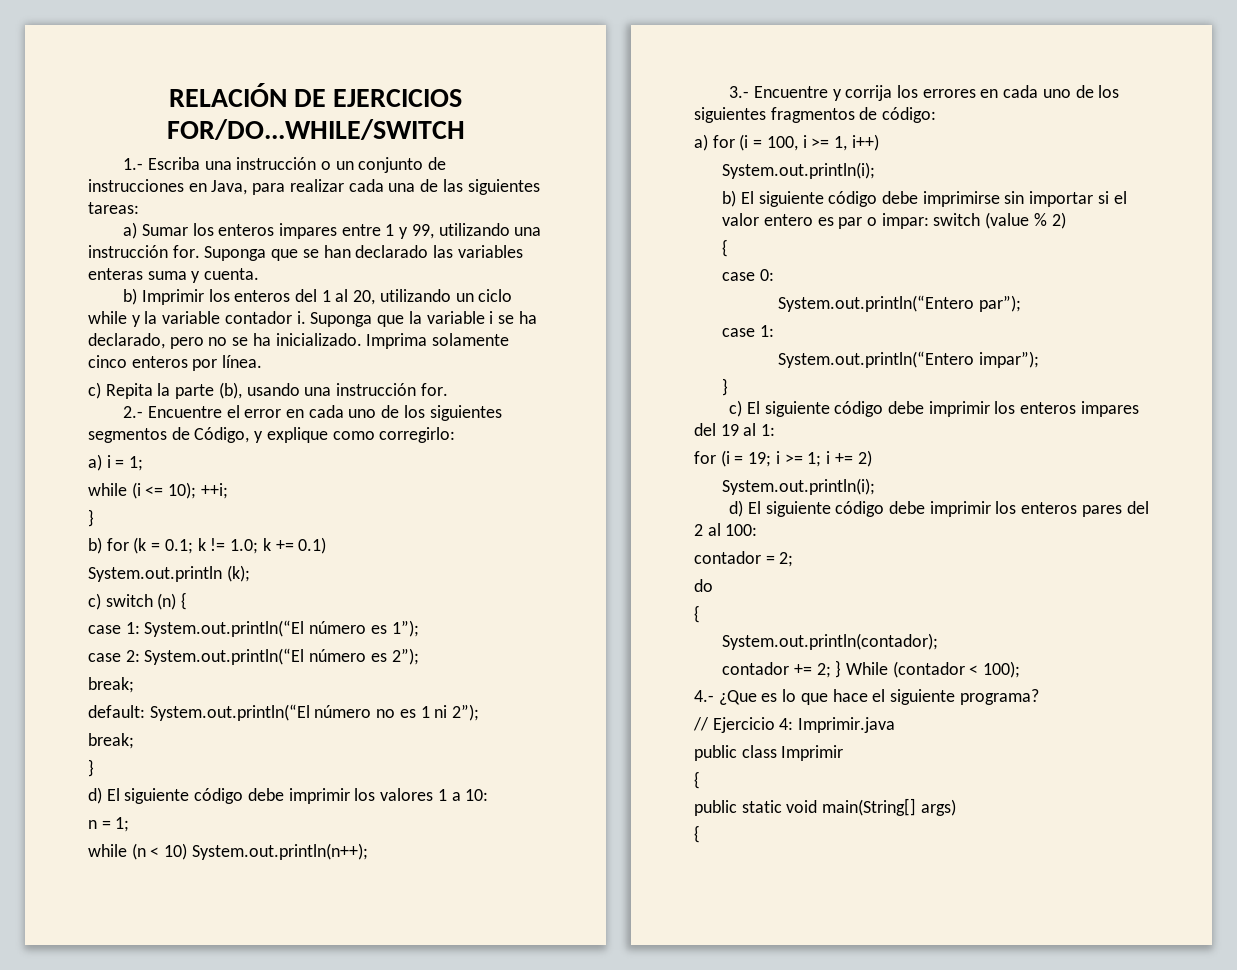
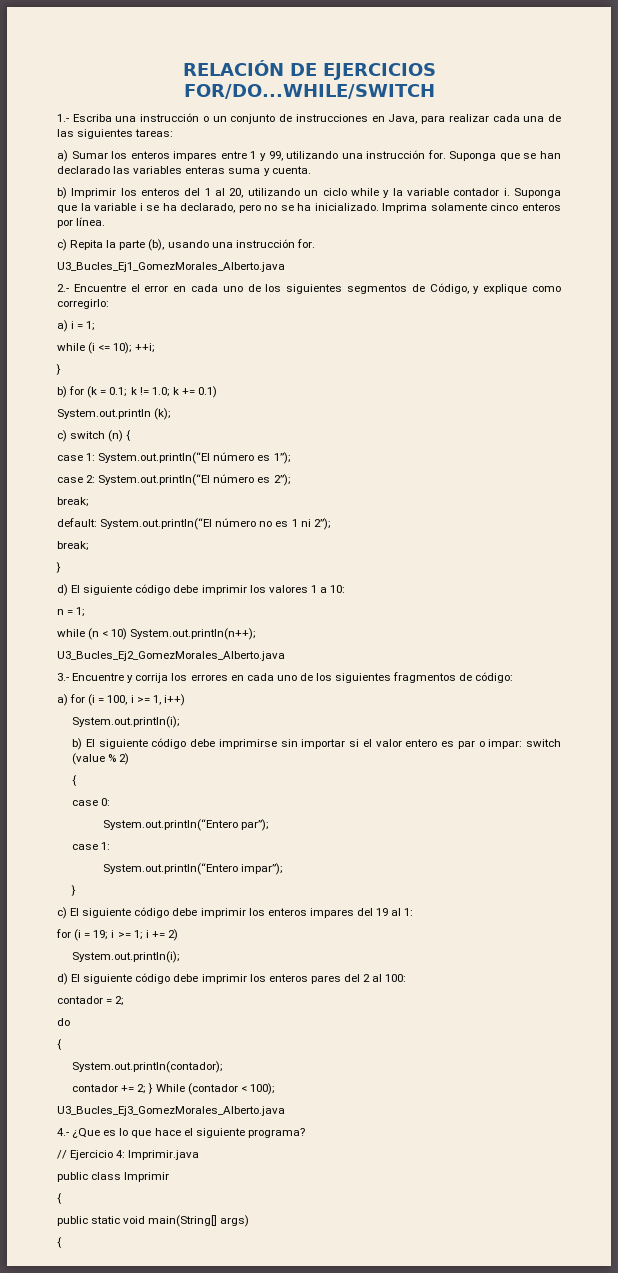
(448, 389) none -> [57,262,285,272] // U3_Bucles_Ej1_GomezMorales_Alberto.java
(368, 851) none -> [57,651,285,661] // U3_Bucles_Ej2_GomezMorales_Alberto.java
(1021, 669) none -> [57,1106,285,1116] // U3_Bucles_Ej3_GomezMorales_Alberto.java

